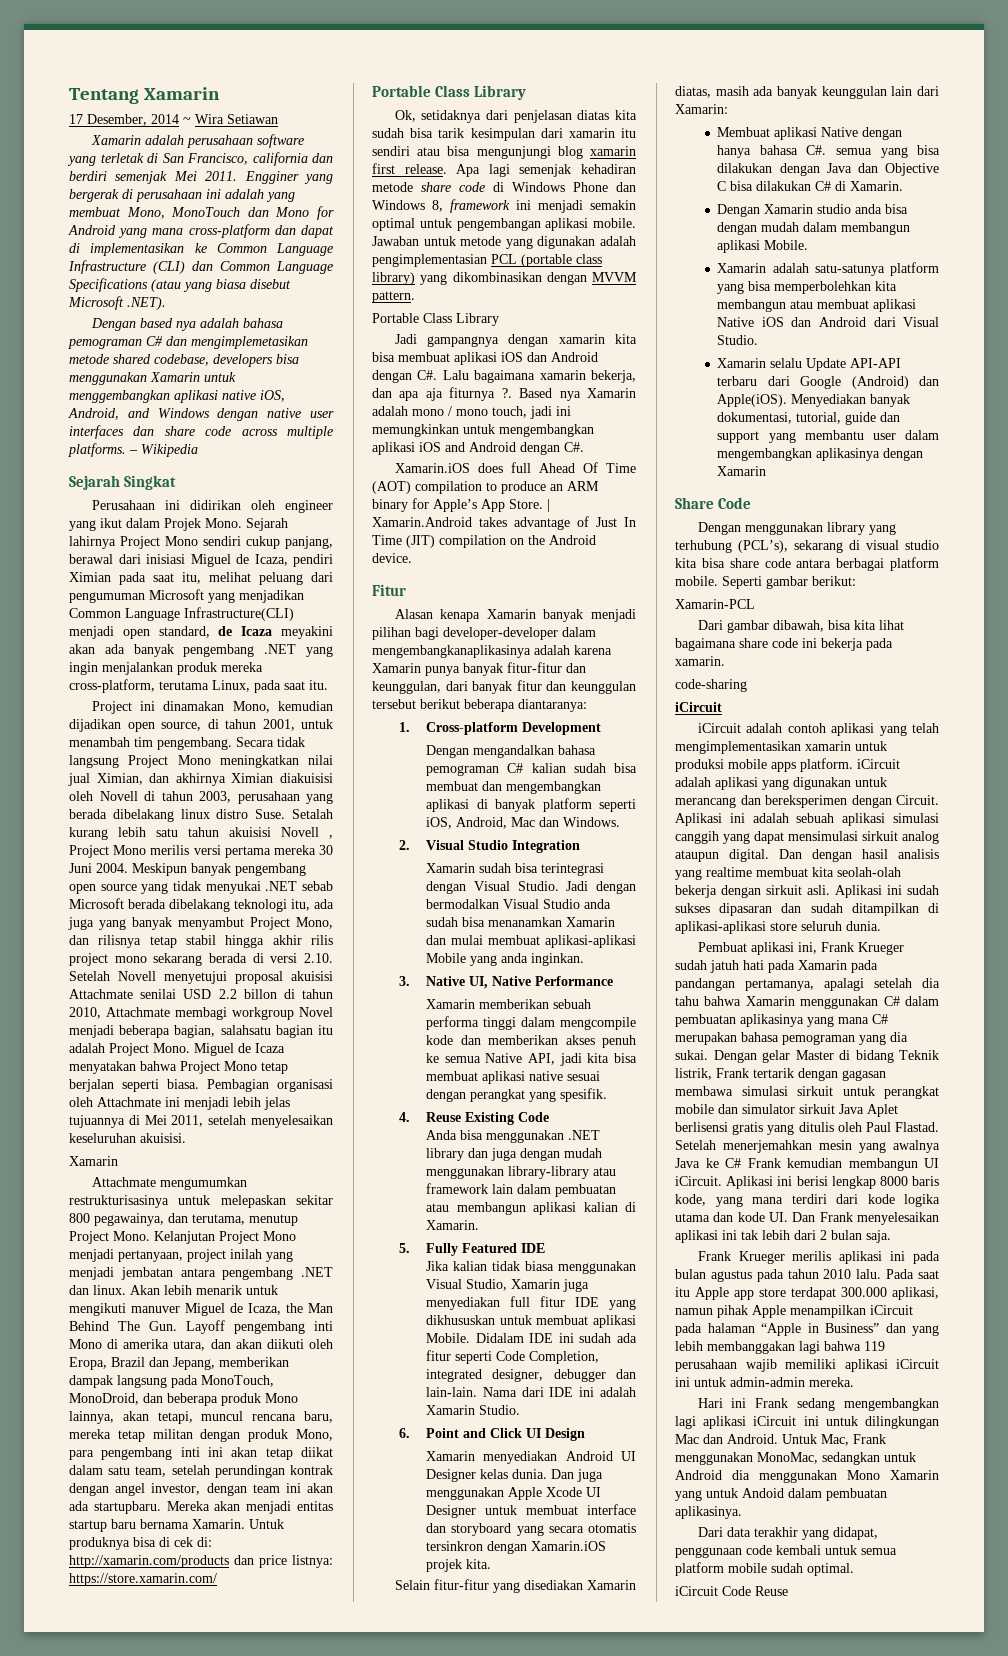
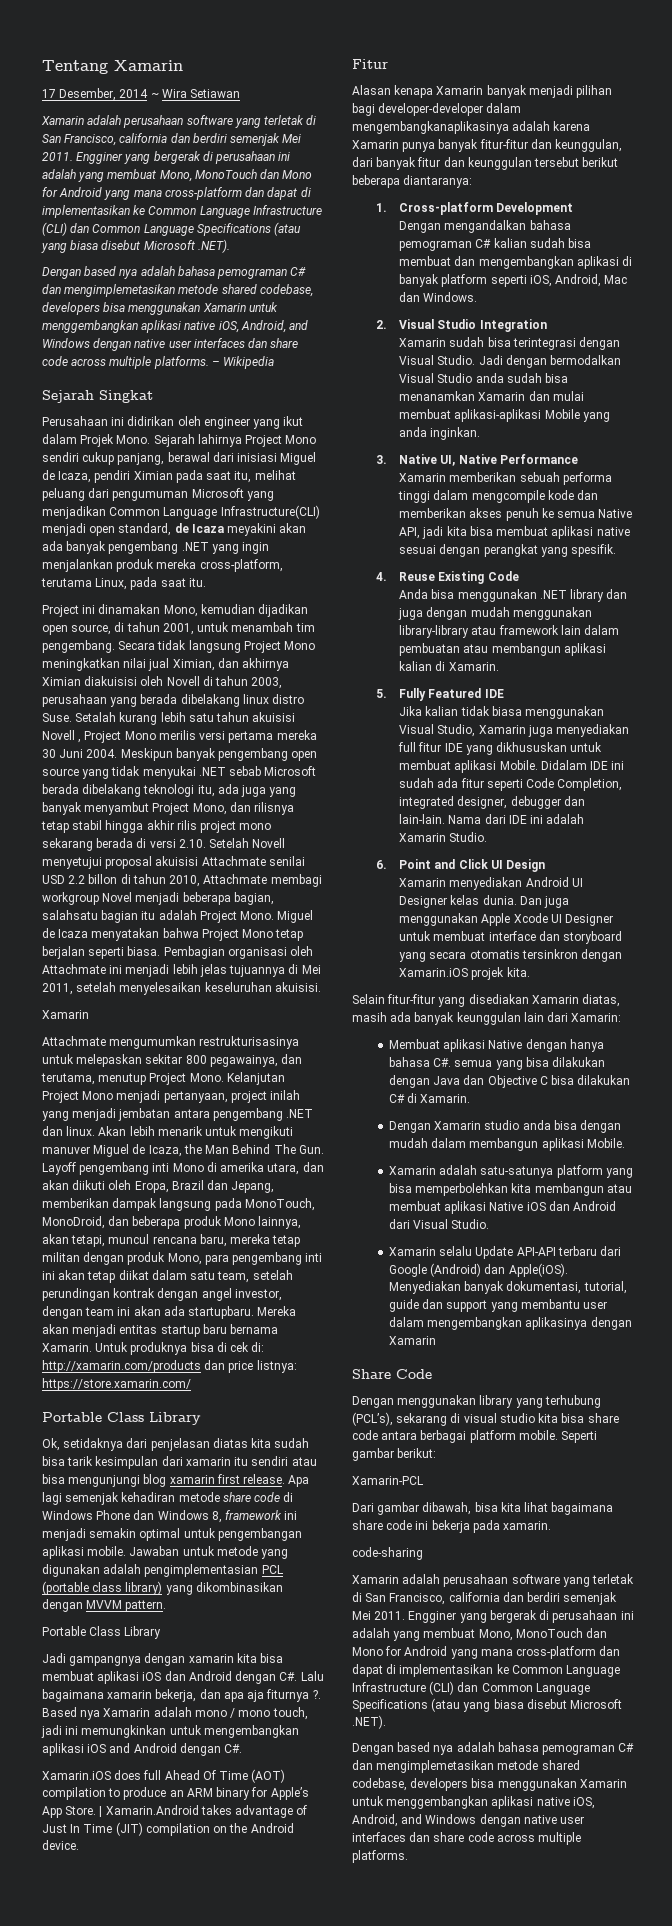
[675,702,722,712] [697,723,939,736] [675,741,887,754] [675,758,900,772] [675,777,887,790] [675,795,939,808] [675,813,939,826] [675,831,939,844] [675,849,939,862] [675,867,901,880] [675,885,939,898] [675,903,939,916] [675,921,881,934] [697,942,904,955] [675,960,878,973] [675,978,940,991] [675,996,939,1009] [675,1014,888,1027] [675,1032,908,1045] [675,1050,939,1063] [675,1068,886,1081] [675,1086,939,1099] [675,1104,898,1117] [675,1122,939,1135] [675,1140,940,1153] [675,1158,939,1171] [675,1176,939,1189] [675,1194,940,1207] [675,1212,939,1225] [675,1230,891,1243] [697,1251,940,1264] [675,1269,939,1282] [675,1287,939,1300] [675,1305,913,1318] [675,1323,939,1336] [675,1341,885,1354] [675,1359,939,1372] [675,1377,854,1387] [697,1398,939,1411] [675,1416,939,1429] [675,1434,886,1446] [675,1452,916,1465] [675,1470,939,1483] [675,1488,887,1501] [675,1506,742,1519] [697,1527,878,1540] [675,1545,897,1558] [675,1562,854,1576] [675,1586,788,1596] iCircuit // iCircuit adalah contoh aplikasi yang telah mengimplementasikan xamarin untuk produksi mobile apps platform. iCircuit adalah aplikasi yang digunakan untuk merancang dan bereksperimen dengan Circuit. Aplikasi ini adalah sebuah aplikasi simulasi canggih yang dapat mensimulasi sirkuit analog ataupun digital. Dan dengan hasil analisis yang realtime membuat kita seolah-olah bekerja dengan sirkuit asli. Aplikasi ini sudah sukses dipasaran dan sudah ditampilkan di aplikasi-aplikasi store seluruh dunia. // Pembuat aplikasi ini, Frank Krueger sudah jatuh hati pada Xamarin pada pandangan pertamanya, apalagi setelah dia tahu bahwa Xamarin menggunakan C# dalam pembuatan aplikasinya yang mana C# merupakan bahasa pemograman yang dia sukai. Dengan gelar Master di bidang Teknik listrik, Frank tertarik dengan gagasan membawa simulasi sirkuit untuk perangkat mobile dan simulator sirkuit Java Aplet berlisensi gratis yang ditulis oleh Paul Flastad. Setelah menerjemahkan mesin yang awalnya Java ke C# Frank kemudian membangun UI iCircuit. Aplikasi ini berisi lengkap 8000 baris kode, yang mana terdiri dari kode logika utama dan kode UI. Dan Frank menyelesaikan aplikasi ini tak lebih dari 2 bulan saja. // Frank Krueger merilis aplikasi ini pada bulan agustus pada tahun 2010 lalu. Pada saat itu Apple app store terdapat 300.000 aplikasi, namun pihak Apple menampilkan iCircuit pada halaman “Apple in Business” dan yang lebih membanggakan lagi bahwa 119 perusahaan wajib memiliki aplikasi iCircuit ini untuk admin-admin mereka. // Hari ini Frank sedang mengembangkan lagi aplikasi iCircuit ini untuk dilingkungan Mac dan Android. Untuk Mac, Frank menggunakan MonoMac, sedangkan untuk Android dia menggunakan Mono Xamarin yang untuk Andoid dalam pembuatan aplikasinya. // Dari data terakhir yang didapat, penggunaan code kembali untuk semua platform mobile sudah optimal. // iCircuit Code Reuse -> [352,1574,635,1587] [352,1592,618,1605] [352,1610,634,1623] [352,1628,608,1641] [352,1646,621,1659] [352,1664,621,1677] [352,1681,590,1695] [352,1698,623,1712] [352,1715,386,1729] [352,1742,635,1755] [352,1760,580,1773] [352,1778,627,1791] [352,1796,595,1809] [352,1814,585,1827] [352,1832,582,1845] [352,1850,408,1863] Xamarin adalah perusahaan software yang terletak di San Francisco, california dan berdiri semenjak Mei 2011. Engginer yang bergerak di perusahaan ini adalah yang membuat Mono, MonoTouch dan Mono for Android yang mana cross-platform dan dapat di implementasikan ke Common Language Infrastructure (CLI) dan Common Language Specifications (atau yang biasa disebut Microsoft .NET). // Dengan based nya adalah bahasa pemograman C# dan mengimplemetasikan metode shared codebase, developers bisa menggunakan Xamarin untuk menggembangkan aplikasi native iOS, Android, and Windows dengan native user interfaces dan share code across multiple platforms.

